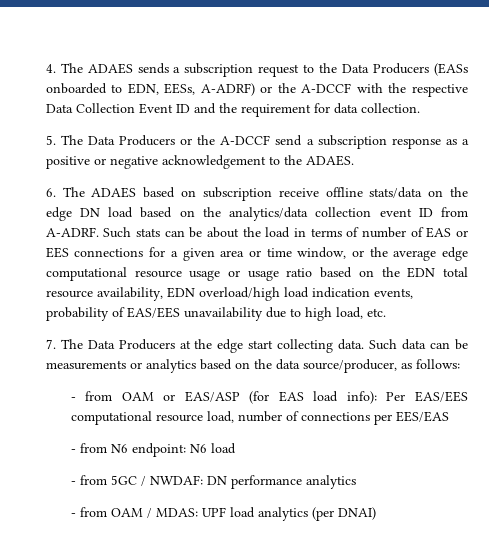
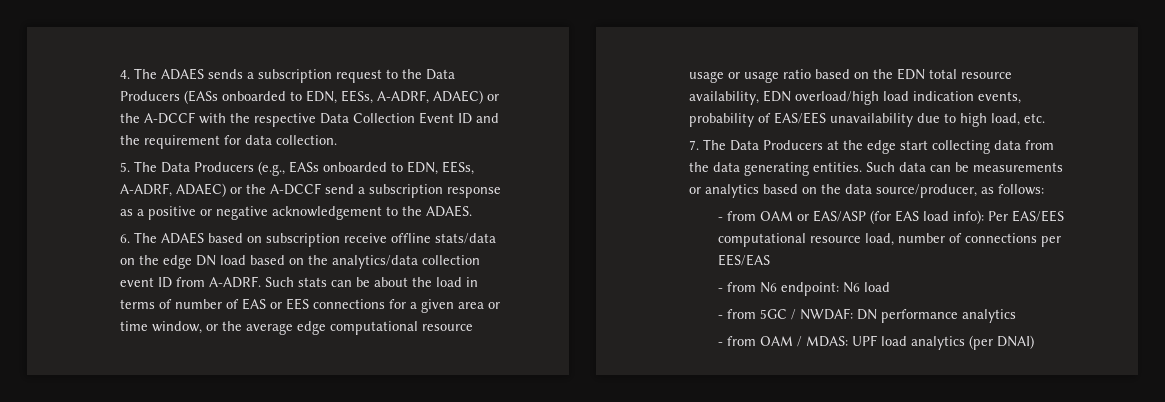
[200,83,255,96] A-ADRF) -> [377,90,484,104] A-ADRF, ADAEC)
(176, 140) none -> [258,161,475,176] [120,183,227,197] (e.g., EASs onboarded to EDN, EESs, A-ADRF, ADAEC)
[338,339,365,350] data. -> [994,140,1055,150] [689,162,863,176] data from the data generating entities.

